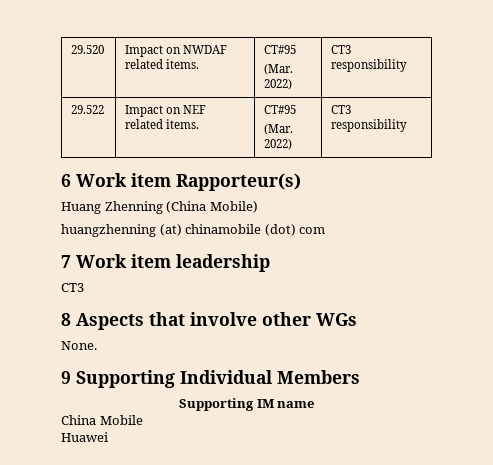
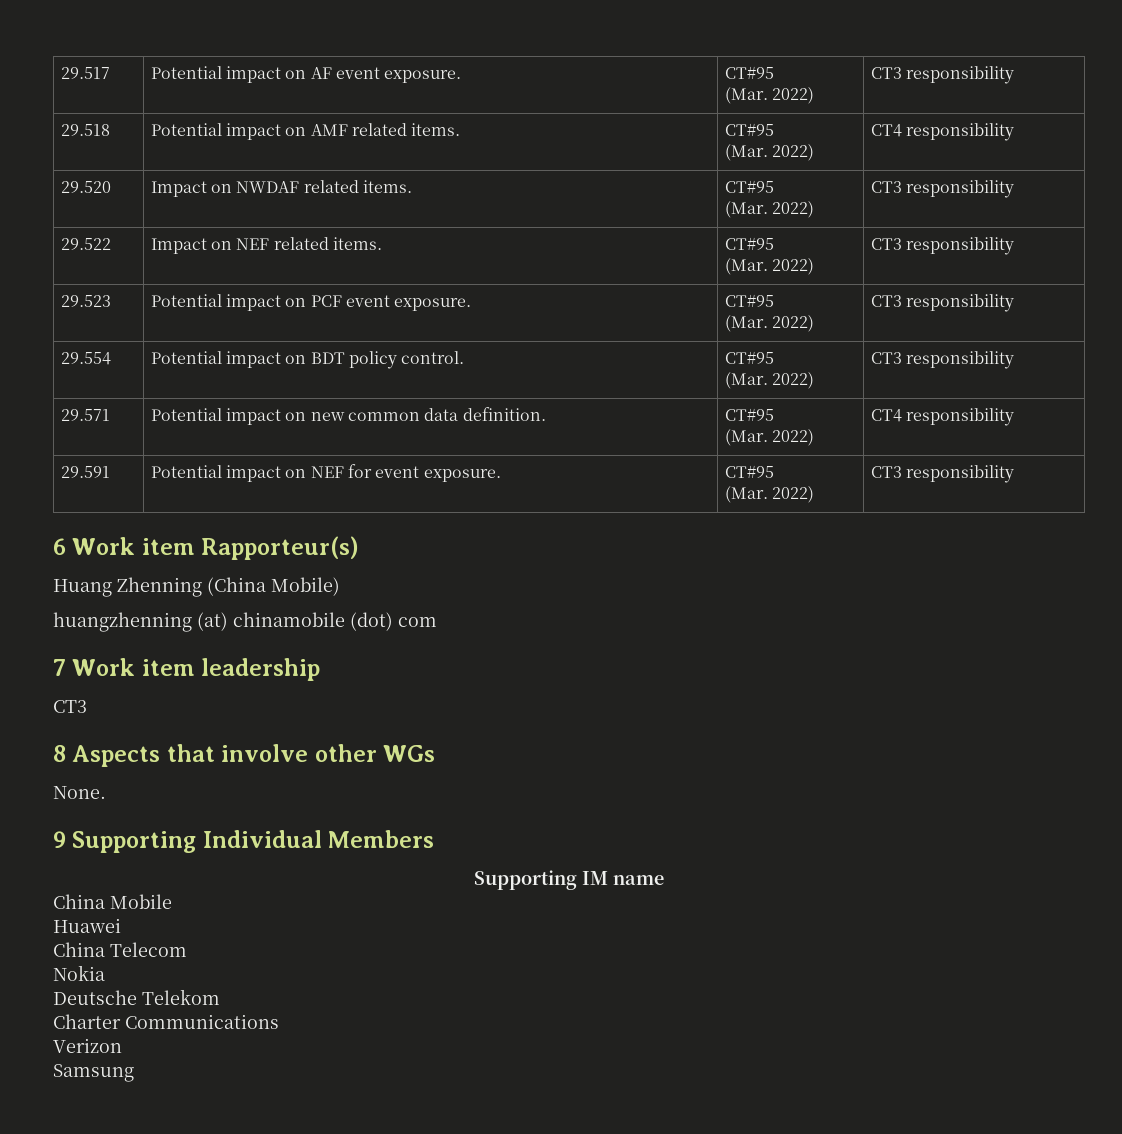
(71, 49) none -> [60,67,110,79] [150,66,462,83] [724,66,774,79] [724,87,815,104] [870,66,1015,84] [60,124,110,136] [150,123,461,140] [724,123,774,136] [724,144,815,161] [870,123,1015,141] 29.517 | Potential impact on AF event exposure. | CT#95 // (Mar. 2022) | CT3 responsibility // 29.518 | Potential impact on AMF related items. | CT#95 // (Mar. 2022) | CT4 responsibility //
(408, 125) none -> [60,295,111,307] [150,294,472,311] [724,294,774,307] [724,315,815,332] [870,294,1015,312] [60,352,111,365] [150,351,465,369] [724,351,774,364] [724,372,815,389] [870,351,1015,369] [60,409,110,421] [150,407,546,425] [724,408,774,421] [724,429,815,446] [870,408,1015,426] [60,466,110,478] [150,464,501,482] [724,465,774,478] [724,486,815,503] [870,465,1015,483] // 29.523 | Potential impact on PCF event exposure. | CT#95 // (Mar. 2022) | CT3 responsibility // 29.554 | Potential impact on BDT policy control. | CT#95 // (Mar. 2022) | CT3 responsibility // 29.571 | Potential impact on new common data definition. | CT#95 // (Mar. 2022) | CT4 responsibility // 29.591 | Potential impact on NEF for event exposure. | CT#95 // (Mar. 2022) | CT3 responsibility
(108, 437) none -> [53,942,187,957] [53,965,105,981] [53,989,220,1005] [53,1014,279,1029] [53,1038,122,1053] [53,1064,134,1082] // China Telecom // Nokia // Deutsche Telekom // Charter Communications // Verizon // Samsung

